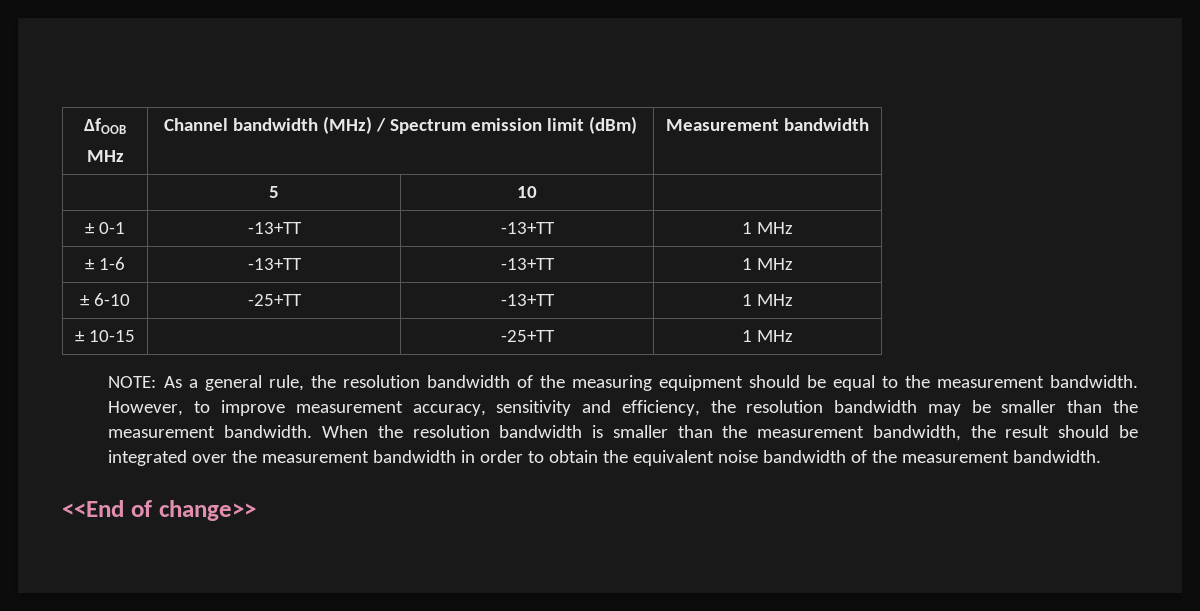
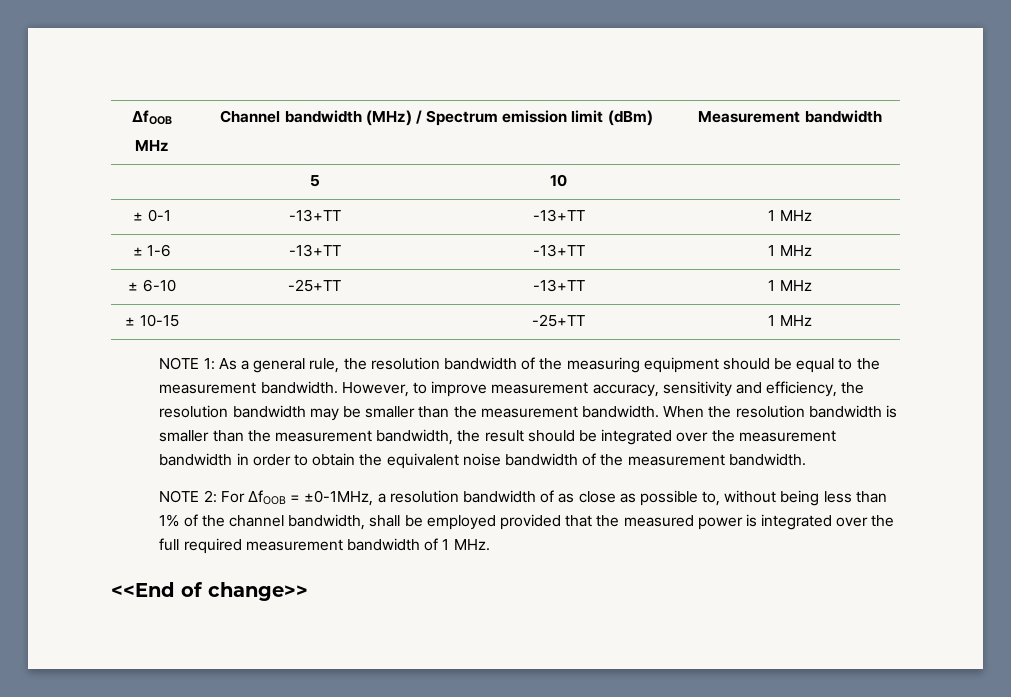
[108,376,157,388] NOTE: -> [159,357,215,370] NOTE 1:
(1102, 456) none -> [159,490,887,506] [159,514,895,530] [159,538,490,554] // NOTE 2: For ΔfOOB = ±0-1MHz, a resolution bandwidth of as close as possible to, without being less than 1% of the channel bandwidth, shall be employed provided that the measured power is integrated over the full required measurement bandwidth of 1 MHz.

